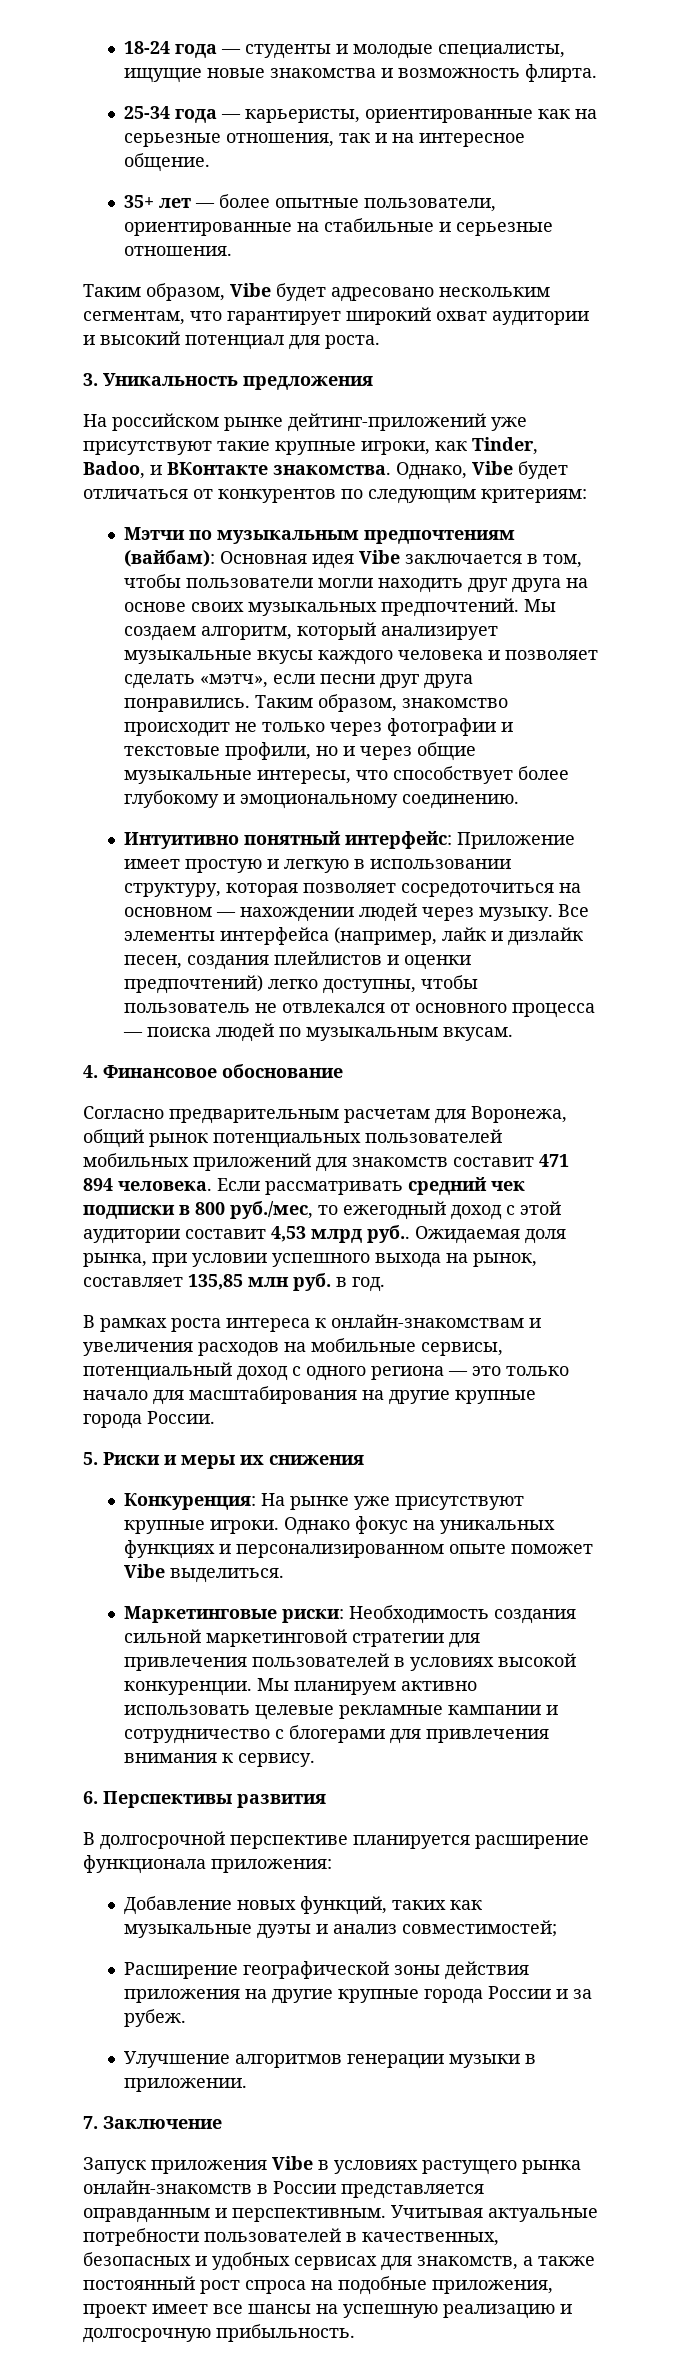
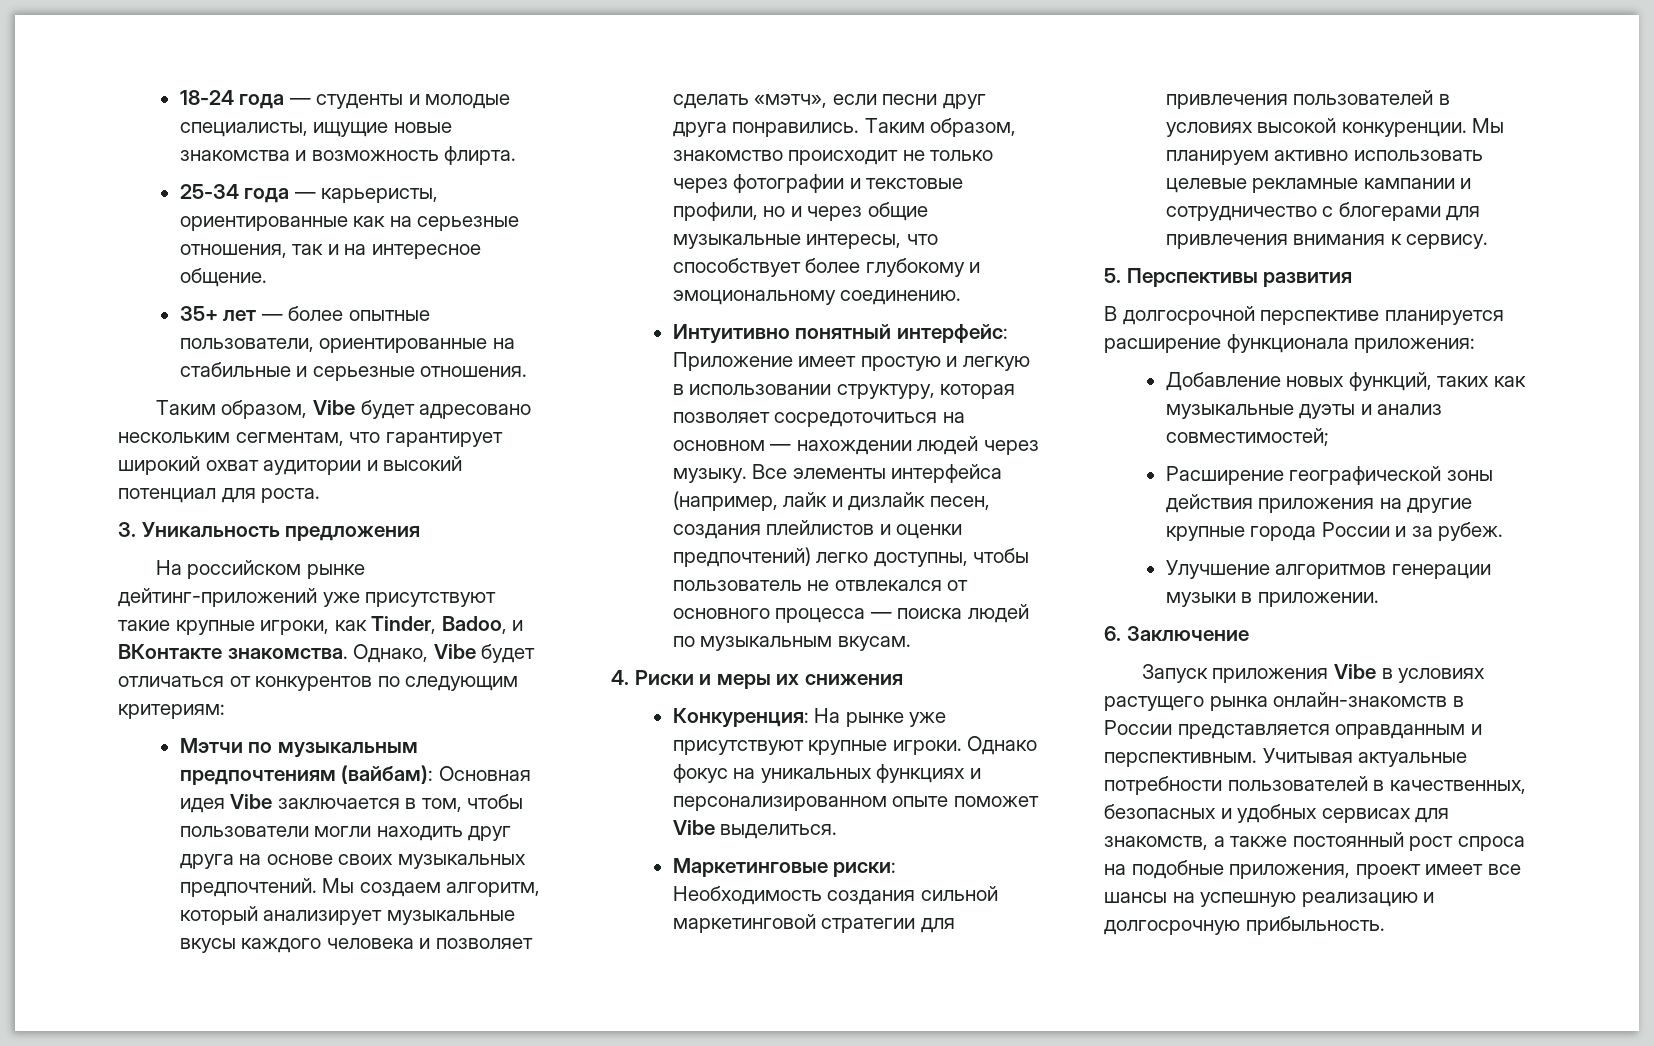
[103,1064,343,1078] [83,1106,567,1124] [83,1129,502,1148] [83,1153,569,1172] [83,1177,525,1195] [83,1201,561,1220] [83,1225,566,1244] [83,1253,537,1268] [83,1273,385,1292] [83,1314,541,1332] [83,1338,503,1357] [83,1362,569,1381] [83,1386,536,1405] [83,1411,215,1429] [83,1452,98,1465] Финансовое обоснование // Согласно предварительным расчетам для Воронежа, общий рынок потенциальных пользователей мобильных приложений для знакомств составит 471 894 человека. Если рассматривать средний чек подписки в 800 руб./мес, то ежегодный доход с этой аудитории составит 4,53 млрд руб.. Ожидаемая доля рынка, при условии успешного выхода на рынок, составляет 135,85 млн руб. в год. // В рамках роста интереса к онлайн-знакомствам и увеличения расходов на мобильные сервисы, потенциальный доход с одного региона — это только начало для масштабирования на другие крупные города России. // 5. -> (629, 677) none
[83,1791,98,1804] 6. -> [1104,268,1121,283] 5.
[83,2116,98,2129] 7. -> [1104,626,1121,641] 6.

